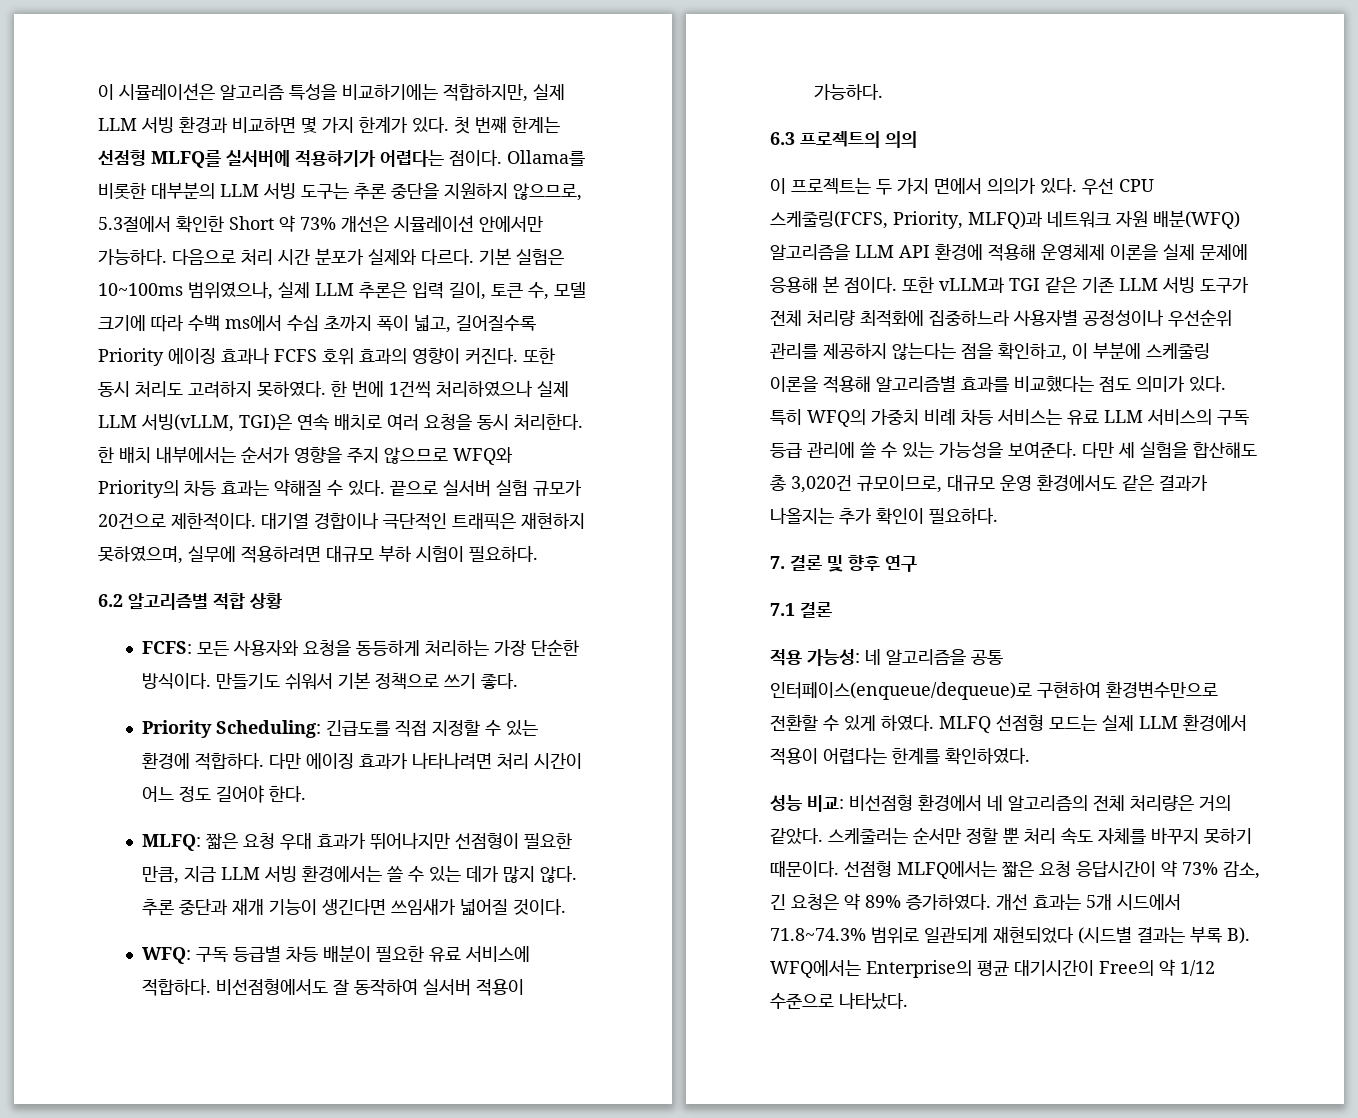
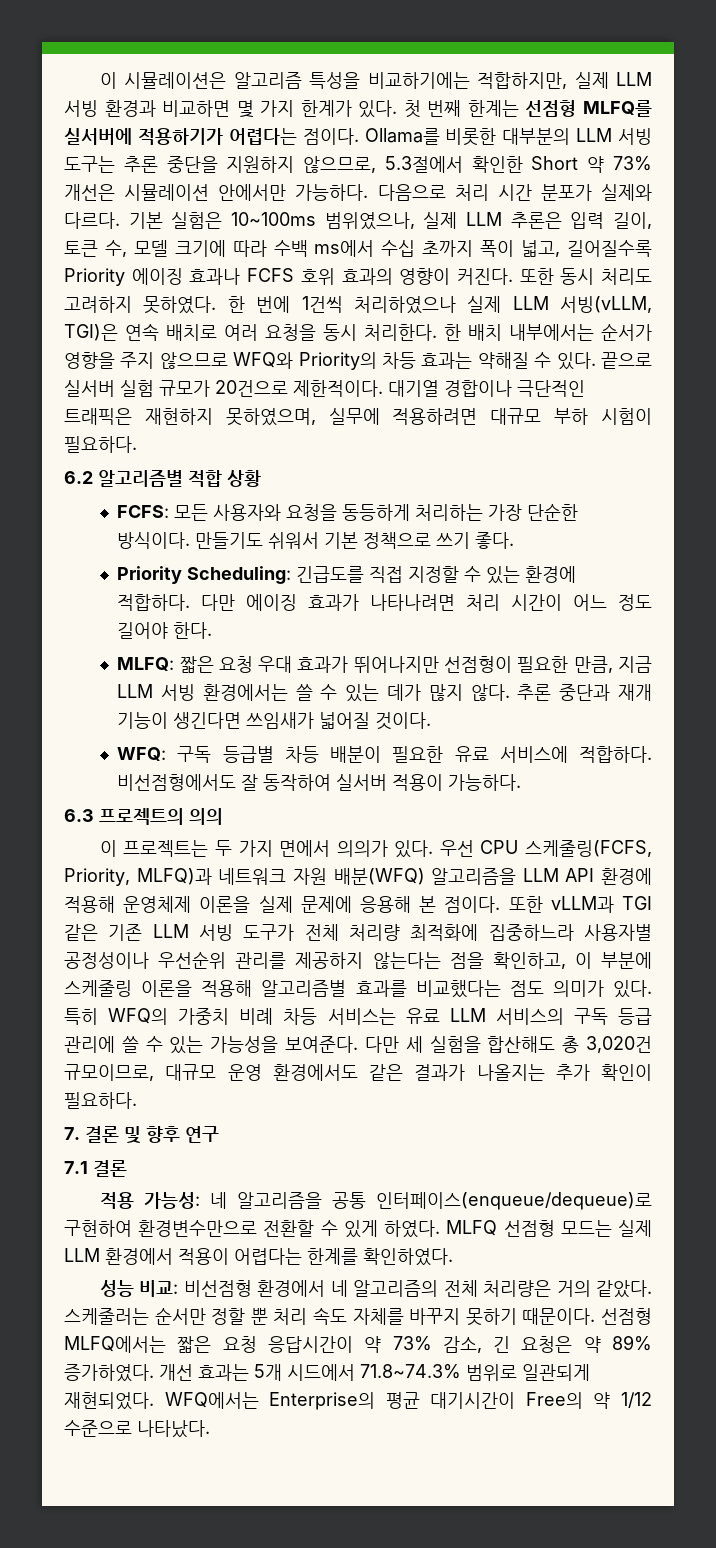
[993,926,1250,944] 재현되었다 (시드별 결과는 부록 B). -> [64,1392,154,1410] 재현되었다.

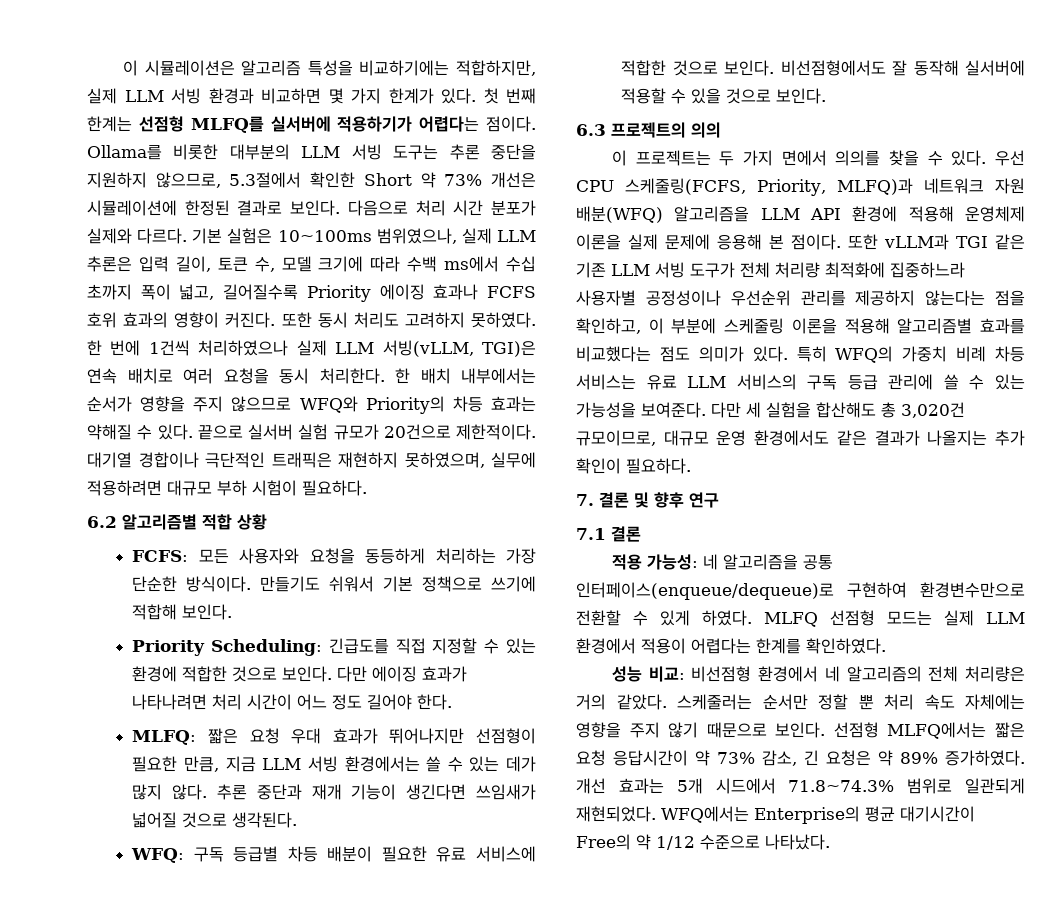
[124,184,369,201] 시뮬레이션 안에서만 가능하다. -> [87,200,341,216] 시뮬레이션에 한정된 결과로 보인다.
[436,532,515,549] 쓰기 좋다. -> [491,576,536,592] [132,604,233,620] 쓰기에 적합해 보인다.
[117,594,191,611] 적합하다. -> [182,666,333,682] 적합한 것으로 보인다.
[375,712,432,730] 것이다. -> [182,812,298,828] 것으로 생각된다.
[579,746,652,763] [117,774,522,791] 적합하다. 비선점형에서도 잘 동작하여 실서버 적용이 가능하다. -> [621,60,1025,76] [621,88,827,104] 적합한 것으로 보인다. 비선점형에서도 잘 동작해 실서버에 적용할 수 있을 것으로 보인다.
[336,840,388,857] 의의가 -> [835,150,943,166] 의의를 찾을 수
[352,1308,596,1326] 자체를 바꾸지 못하기 때문이다. -> [965,694,1025,710] [576,722,826,738] 자체에는 영향을 주지 않기 때문으로 보인다.

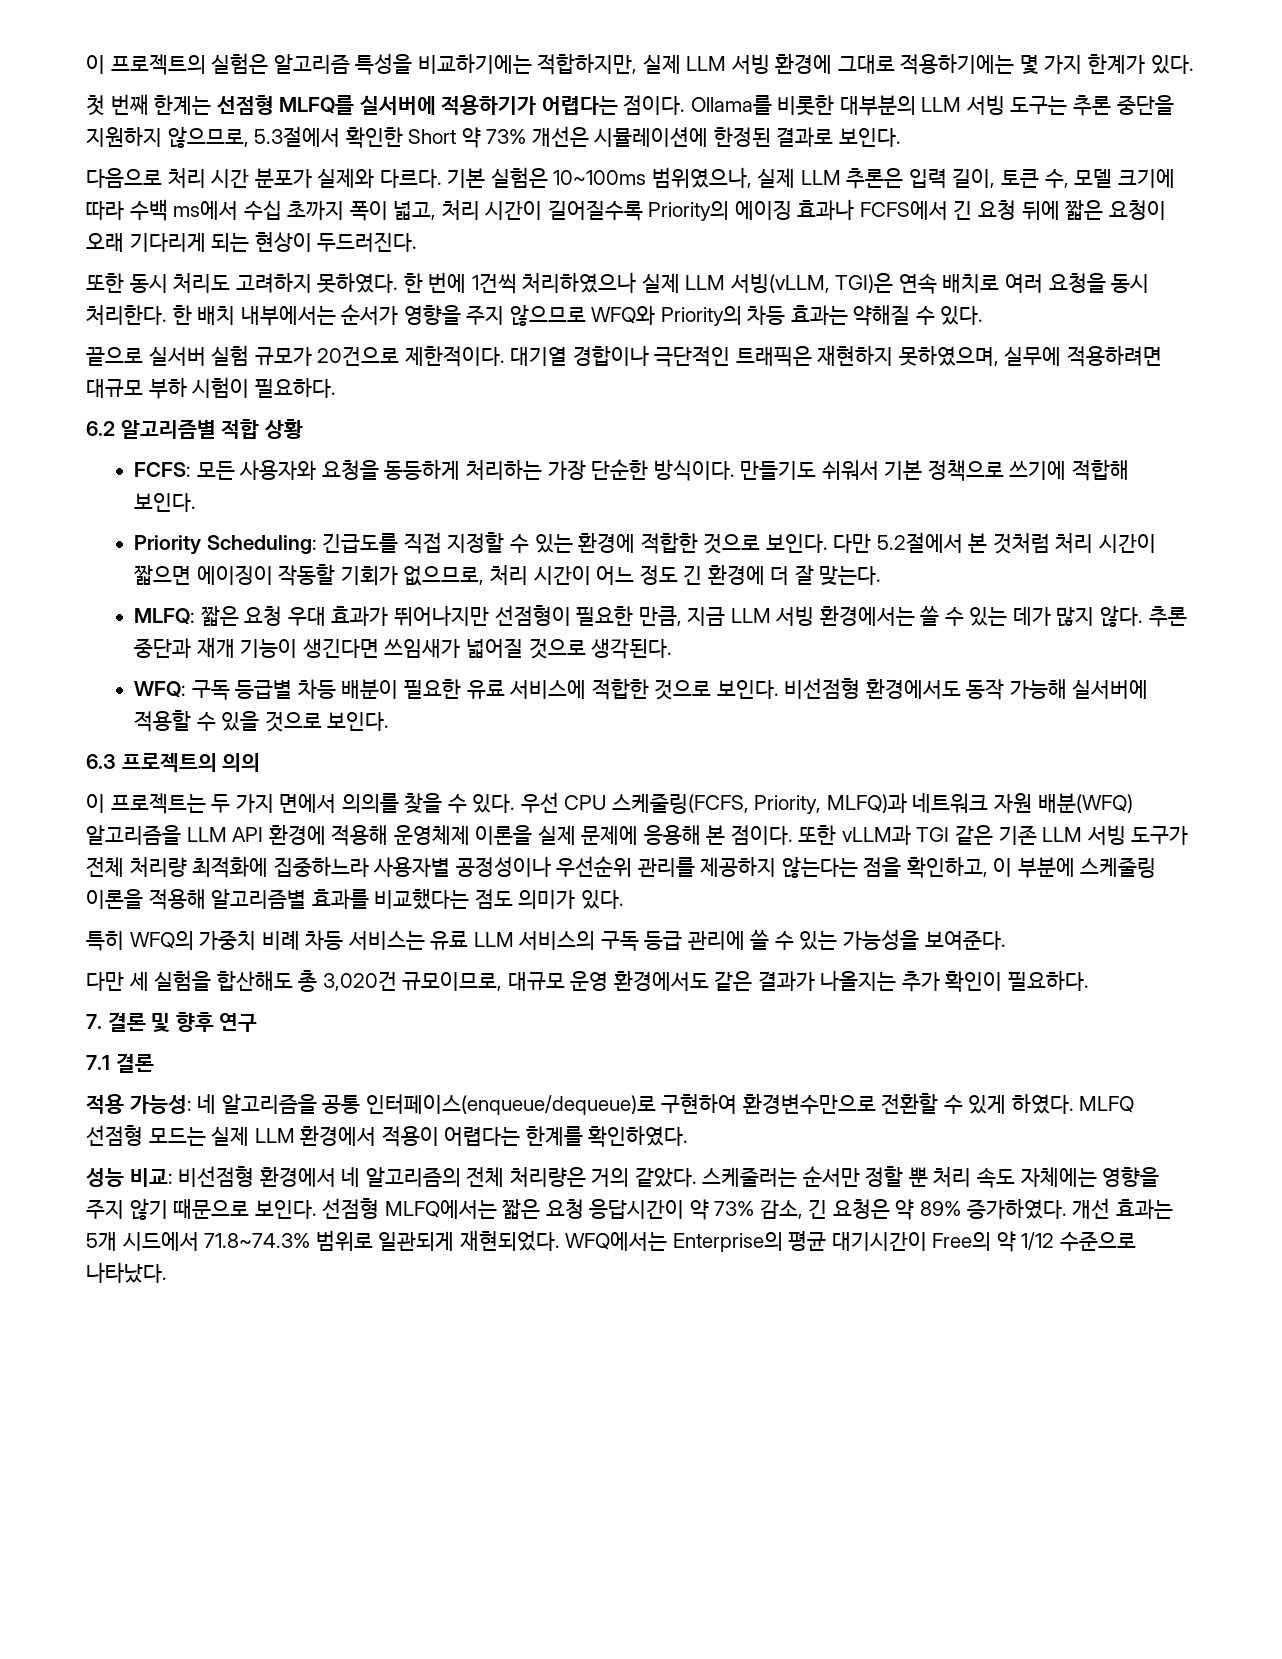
[122,60,235,76] 이 시뮬레이션은 -> [86,53,269,75] 이 프로젝트의 실험은
[208,88,321,104] 환경과 비교하면 -> [775,53,1015,75] 환경에 그대로 적용하기에는
(476, 96) none -> (1194, 64) //
(341, 208) none -> (901, 137) //
[223,284,536,302] [87,312,276,328] 길어질수록 Priority 에이징 효과나 FCFS 호위 효과의 영향이 커진다. -> [441,199,1166,221] [86,232,418,252] 처리 시간이 길어질수록 Priority의 에이징 효과나 FCFS에서 긴 요청 뒤에 짧은 요청이 오래 기다리게 되는 현상이 두드러진다. //
(193, 432) none -> (984, 315) //
[372,666,468,682] [132,694,453,710] 에이징 효과가 나타나려면 처리 시간이 어느 정도 길어야 한다. -> [876,532,1156,554] [134,564,882,586] 5.2절에서 본 것처럼 처리 시간이 짧으면 에이징이 작동할 기회가 없으므로, 처리 시간이 어느 정도 긴 환경에 더 잘 맞는다.
[780,60,959,76] 비선점형에서도 잘 동작해 -> [784,678,1067,700] 비선점형 환경에서도 동작 가능해
(788, 354) none -> (624, 899) //
(706, 410) none -> (1006, 940) //

